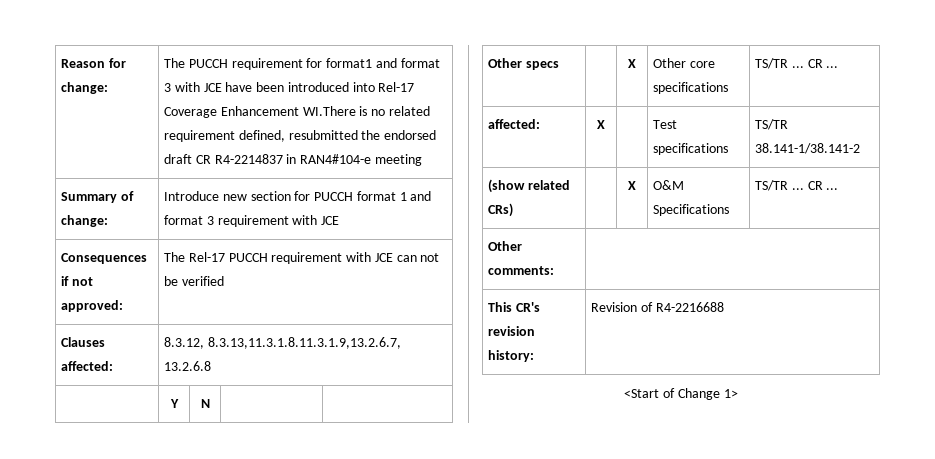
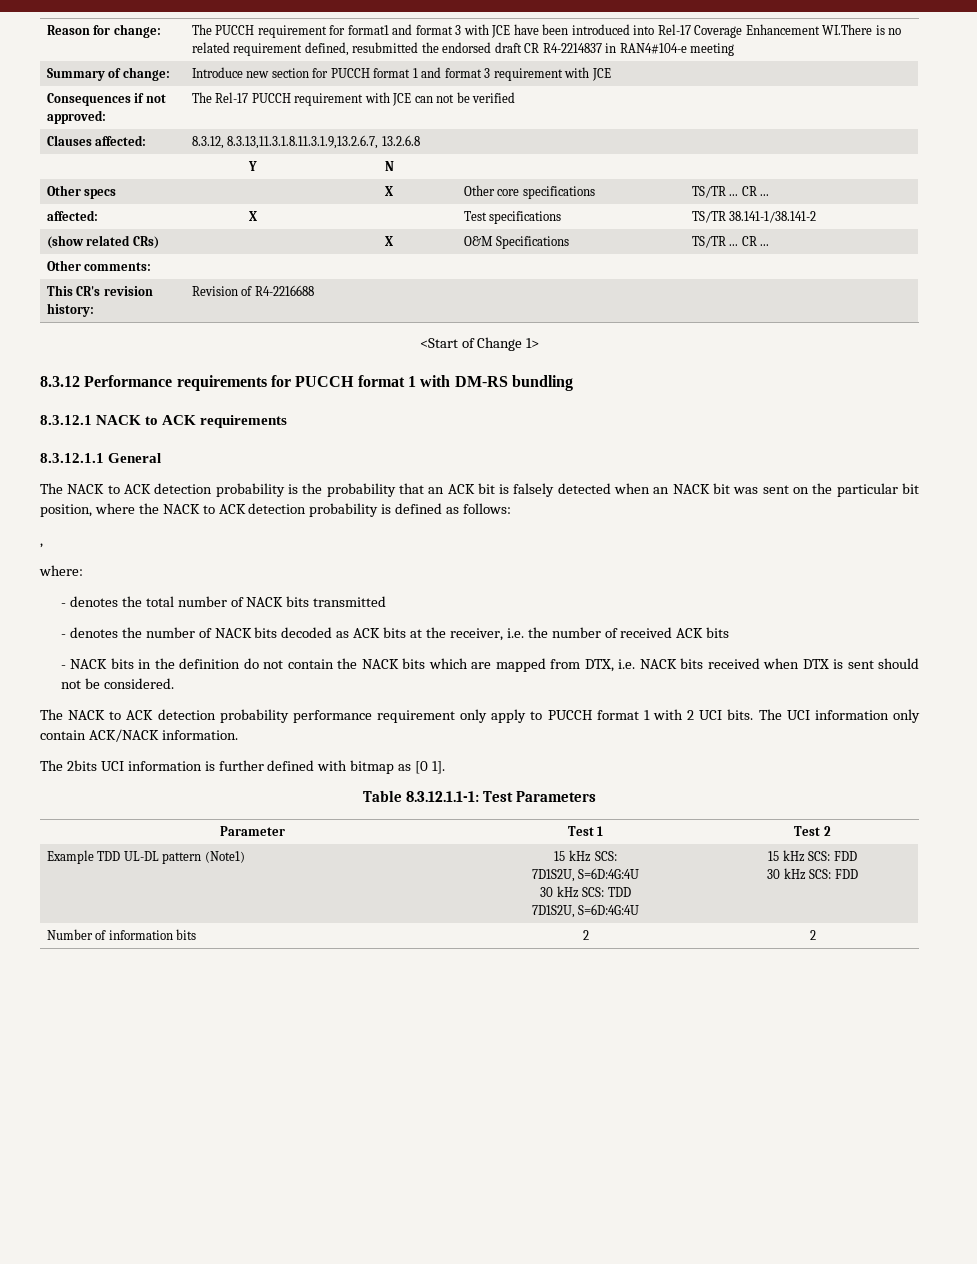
(738, 393) none -> [40,375,573,391] [40,415,288,428] [40,453,162,463] [40,483,920,497] [40,503,512,517] [40,543,43,548] [39,565,83,576] [60,596,387,607] [60,627,730,641] [60,658,920,672] [60,678,174,689] [40,709,920,723] [40,729,238,742] [40,760,446,774] [363,790,596,802] [220,826,285,836] [567,826,604,836] [794,826,831,836] [46,850,245,864] [554,850,617,862] [531,868,640,882] [540,886,631,898] [531,904,640,918] [768,850,857,862] [767,868,858,880] [46,929,197,940] [582,930,589,940] [809,930,816,940] // 8.3.12 Performance requirements for PUCCH format 1 with DM-RS bundling // 8.3.12.1 NACK to ACK requirements // 8.3.12.1.1 General // The NACK to ACK detection probability is the probability that an ACK bit is falsely detected when an NACK bit was sent on the particular bit position, where the NACK to ACK detection probability is defined as follows: // , // where: // - denotes the total number of NACK bits transmitted // - denotes the number of NACK bits decoded as ACK bits at the receiver, i.e. the number of received ACK bits // - NACK bits in the definition do not contain the NACK bits which are mapped from DTX, i.e. NACK bits received when DTX is sent should not be considered. // The NACK to ACK detection probability performance requirement only apply to PUCCH format 1 with 2 UCI bits. The UCI information only contain ACK/NACK information. // The 2bits UCI information is further defined with bitmap as [0 1]. // Table 8.3.12.1.1-1: Test Parameters // Parameter | Test 1 | Test 2 // Example TDD UL-DL pattern (Note1) | 15 kHz SCS: // 7D1S2U, S=6D:4G:4U // 30 kHz SCS: TDD // 7D1S2U, S=6D:4G:4U | 15 kHz SCS: FDD // 30 kHz SCS: FDD // Number of information bits | 2 | 2

